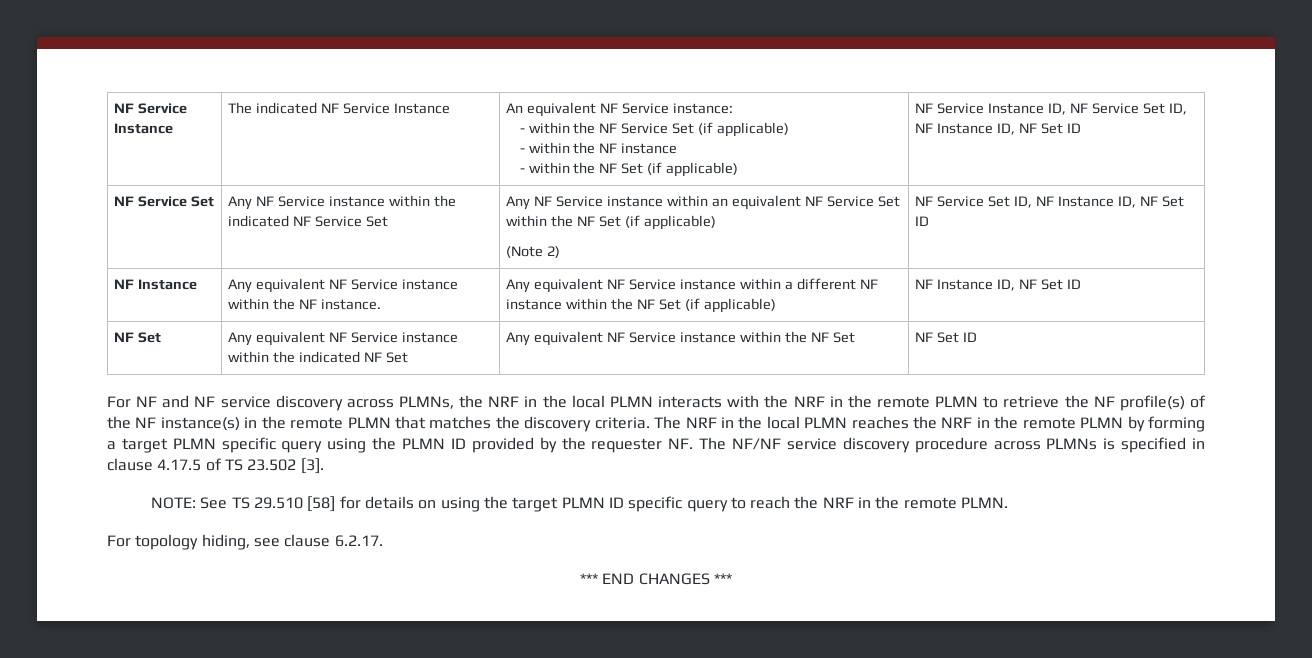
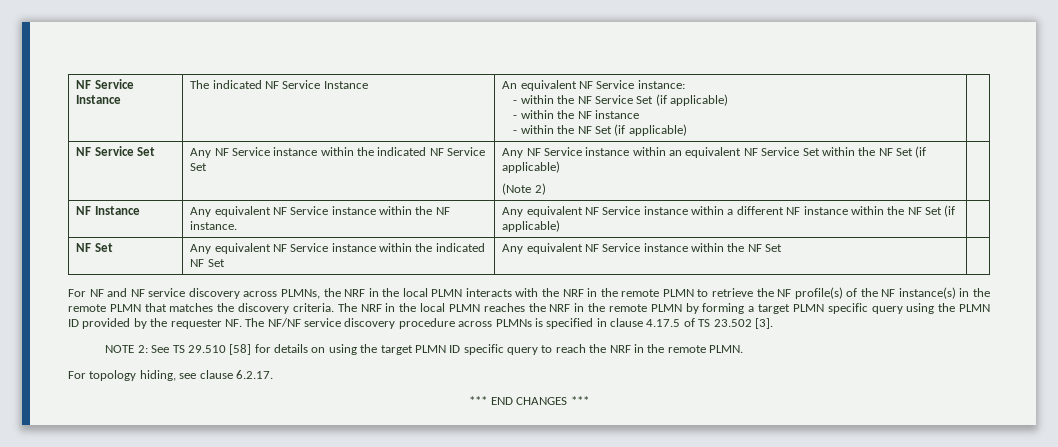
[915,103,1187,115] [915,123,1082,135] NF Service Instance ID, NF Service Set ID, NF Instance ID, NF Set ID -> (687, 130) none
[915,196,1184,208] [915,216,930,226] NF Service Set ID, NF Instance ID, NF Set ID -> (546, 189) none
[915,279,1082,291] NF Instance ID, NF Set ID -> (561, 226) none
[915,332,978,343] NF Set ID -> (783, 248) none
[151,497,197,509] NOTE: -> [105,345,148,353] NOTE 2:

